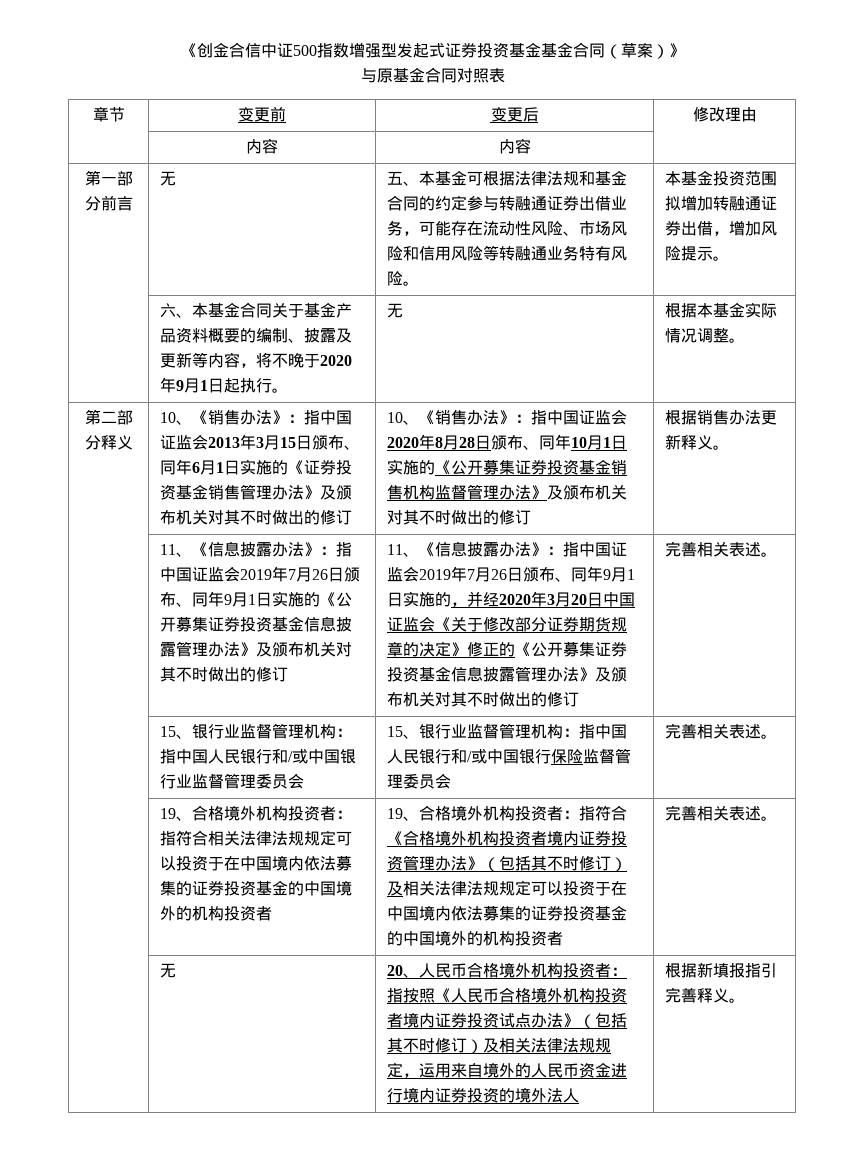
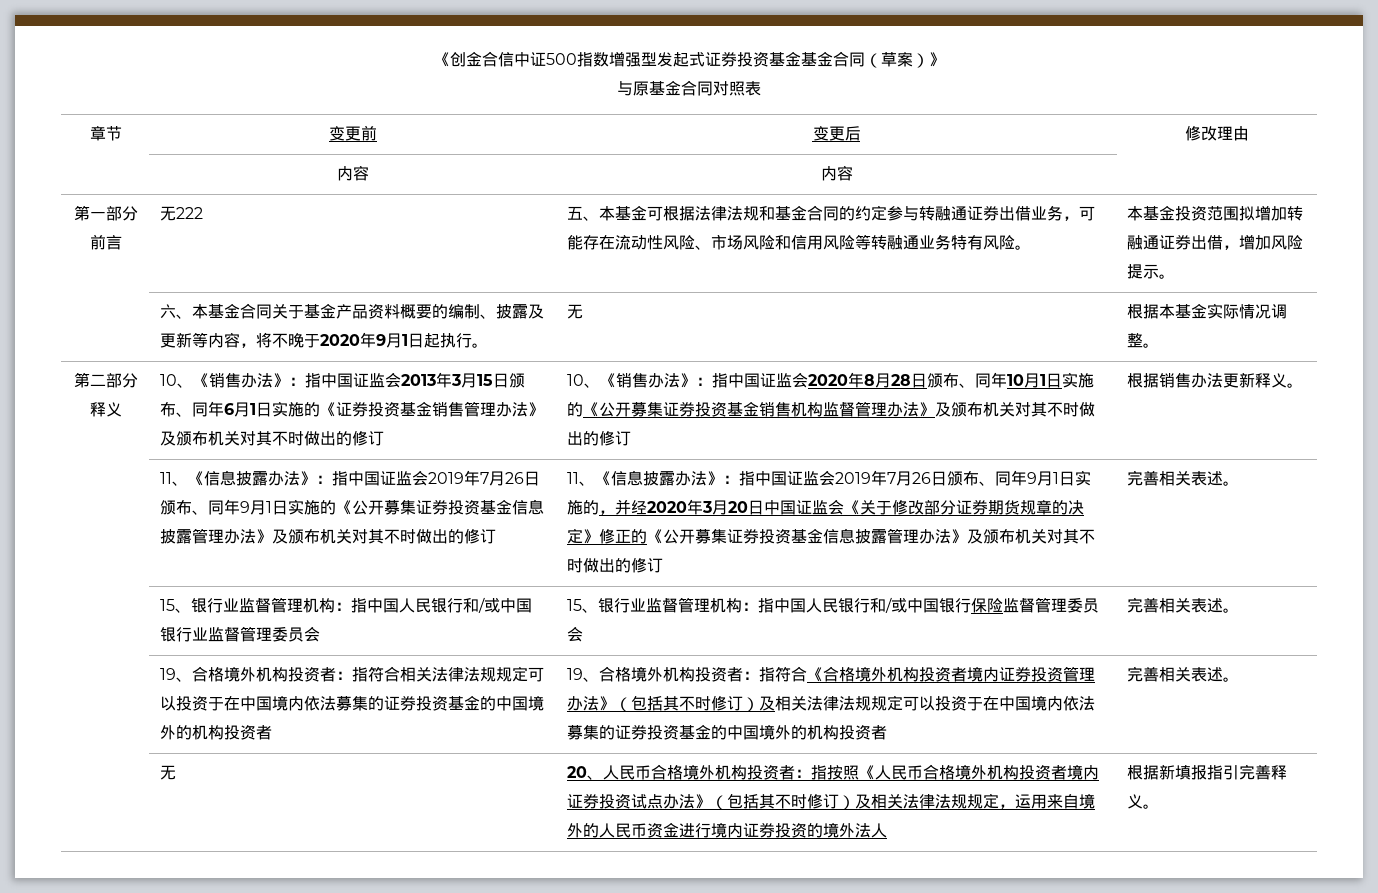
(176, 178) none -> [175,207,203,219] 222

